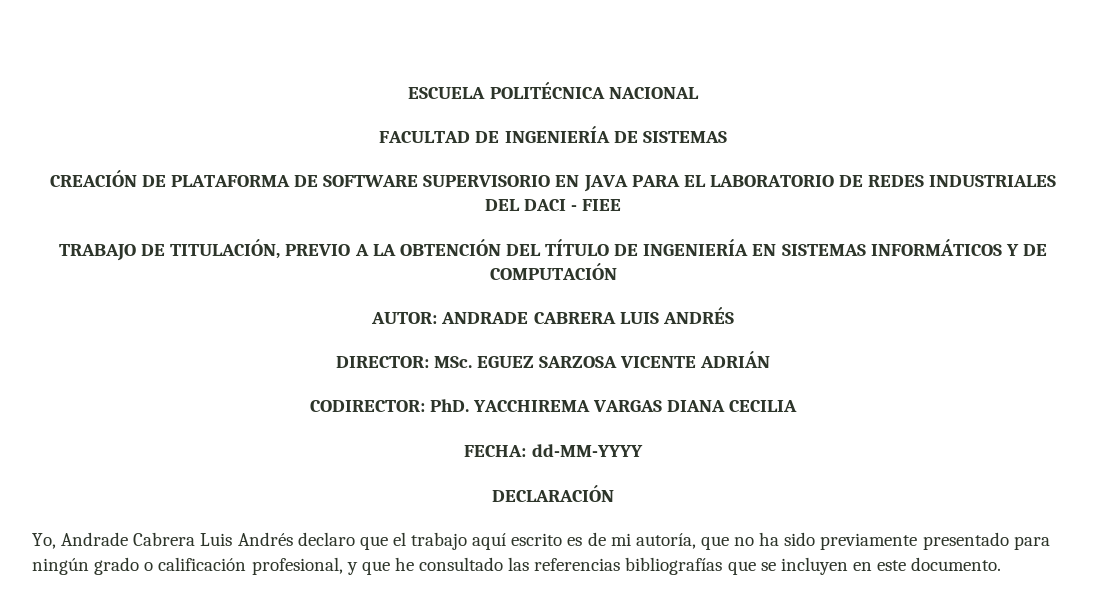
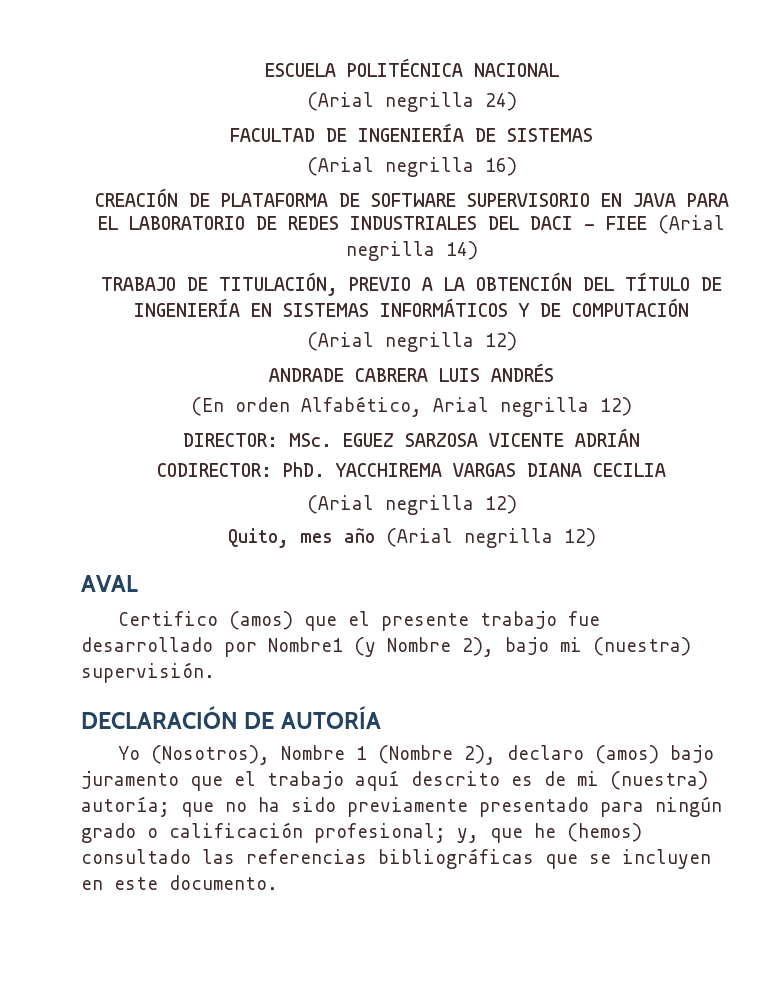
(699, 93) none -> [306,92,517,112] // (Arial negrilla 24)
(727, 137) none -> [306,157,517,177] // (Arial negrilla 16)
(622, 205) none -> [658,215,725,234] [345,241,478,261] (Arial negrilla 14)
[371,312,438,324] AUTOR: -> [306,332,517,352] (Arial negrilla 12) //
(734, 315) none -> [191,396,632,417] // (En orden Alfabético, Arial negrilla 12)
[464,444,643,457] [492,485,614,502] [32,532,355,549] FECHA: dd-MM-YYYY // DECLARACIÓN // Yo, Andrade Cabrera Luis Andrés declaro -> [306,495,517,515] [227,528,596,548] [81,575,138,592] [117,611,600,631] [81,637,691,657] [81,662,215,683] [81,706,381,729] [117,745,714,765] [81,771,179,789] (Arial negrilla 12) // Quito, mes año (Arial negrilla 12) // AVAL // Certifico (amos) que el presente trabajo fue desarrollado por Nombre1 (y Nombre 2), bajo mi (nuestra) supervisión. // DECLARACIÓN DE AUTORÍA // Yo (Nosotros), Nombre 1 (Nombre 2), declaro (amos) bajo juramento
[511,533,563,546] escrito -> [411,771,500,786] descrito
[635,533,696,549] autoría, -> [610,771,708,790] [81,796,170,817] (nuestra) autoría;
[251,557,358,575] profesional, y -> [314,823,479,843] profesional; y,
(414, 564) none -> [567,823,642,842] (hemos)
[625,557,723,575] bibliografías -> [378,848,534,869] bibliográficas

